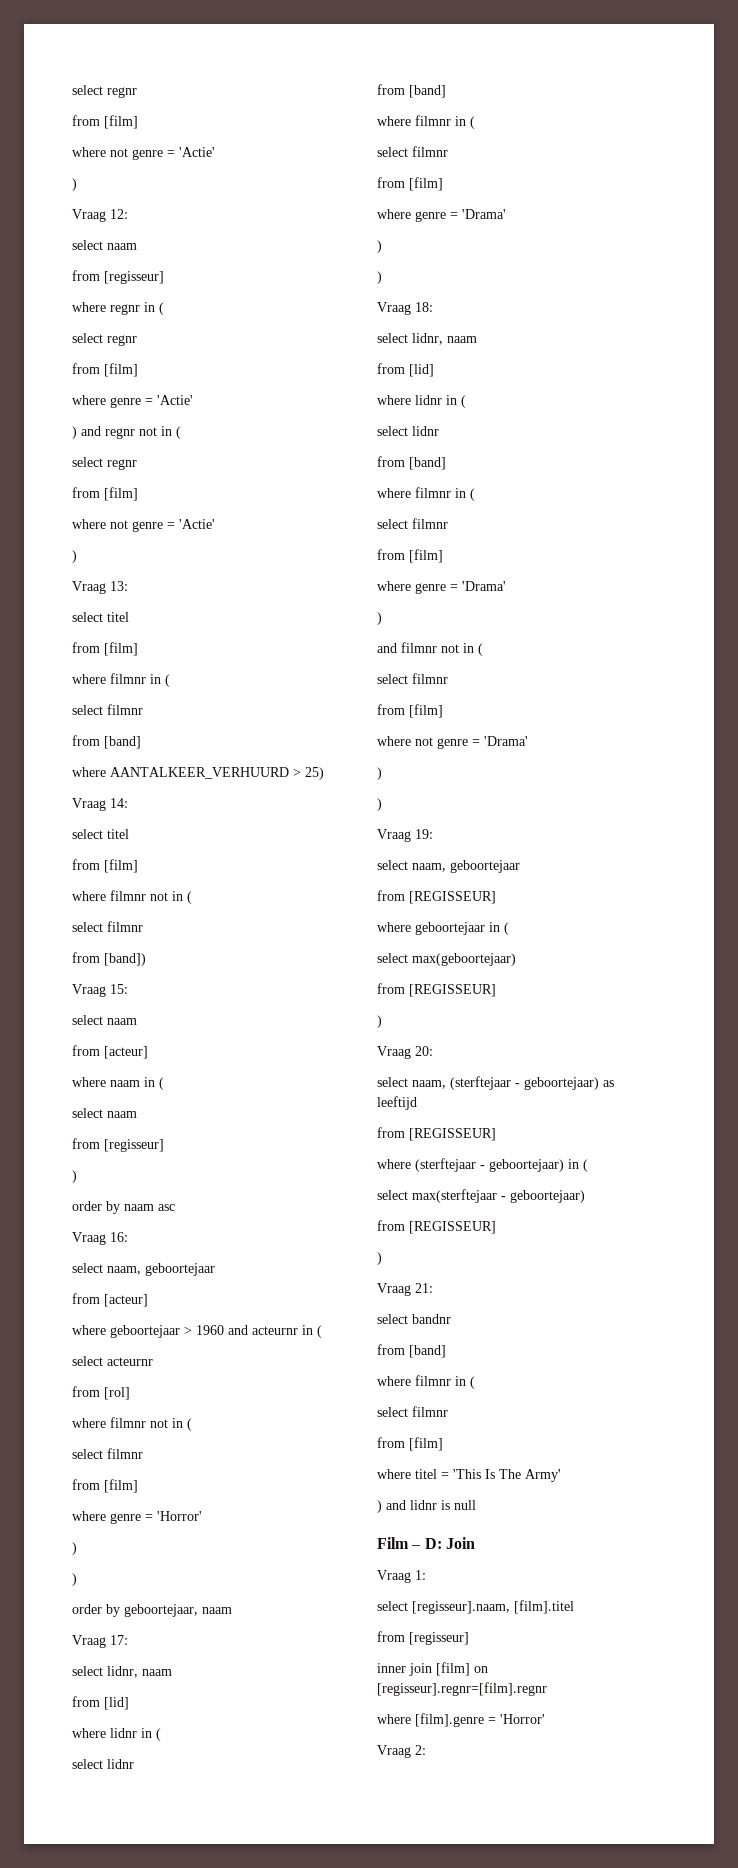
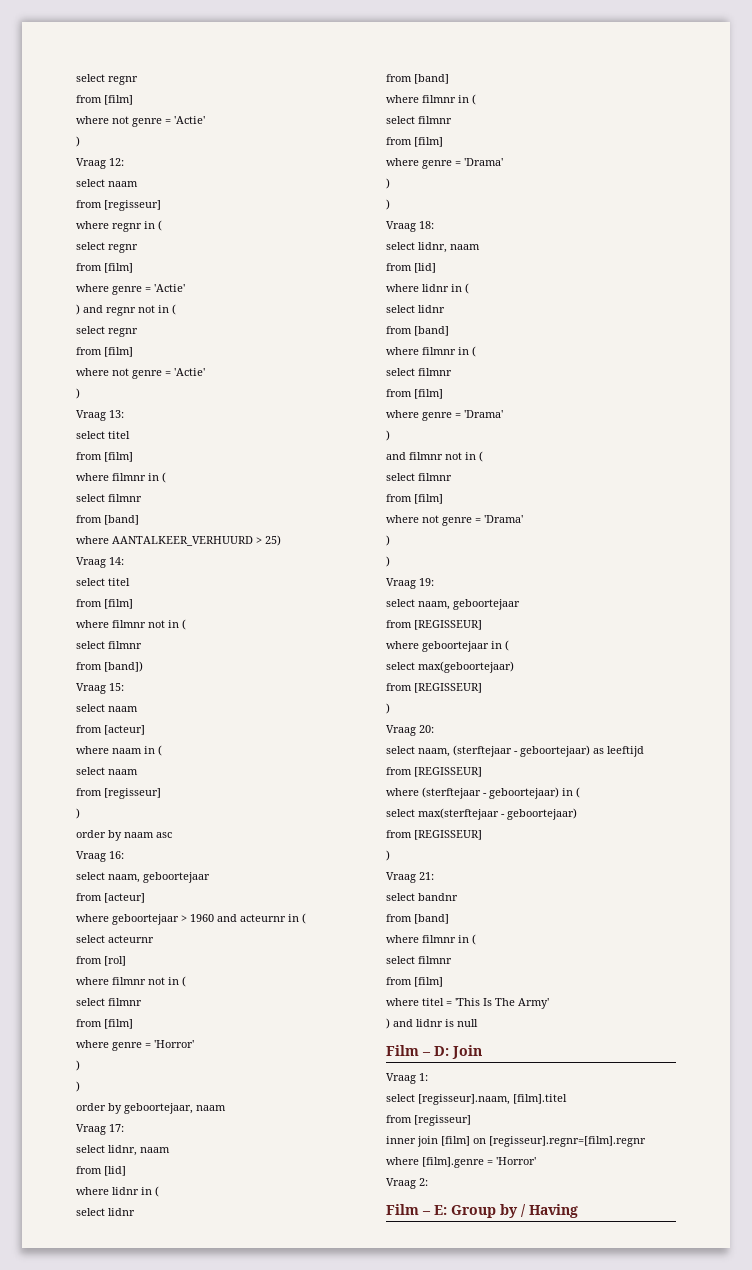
(426, 1750) none -> [386,1204,578,1218] // Film – E: Group by / Having

